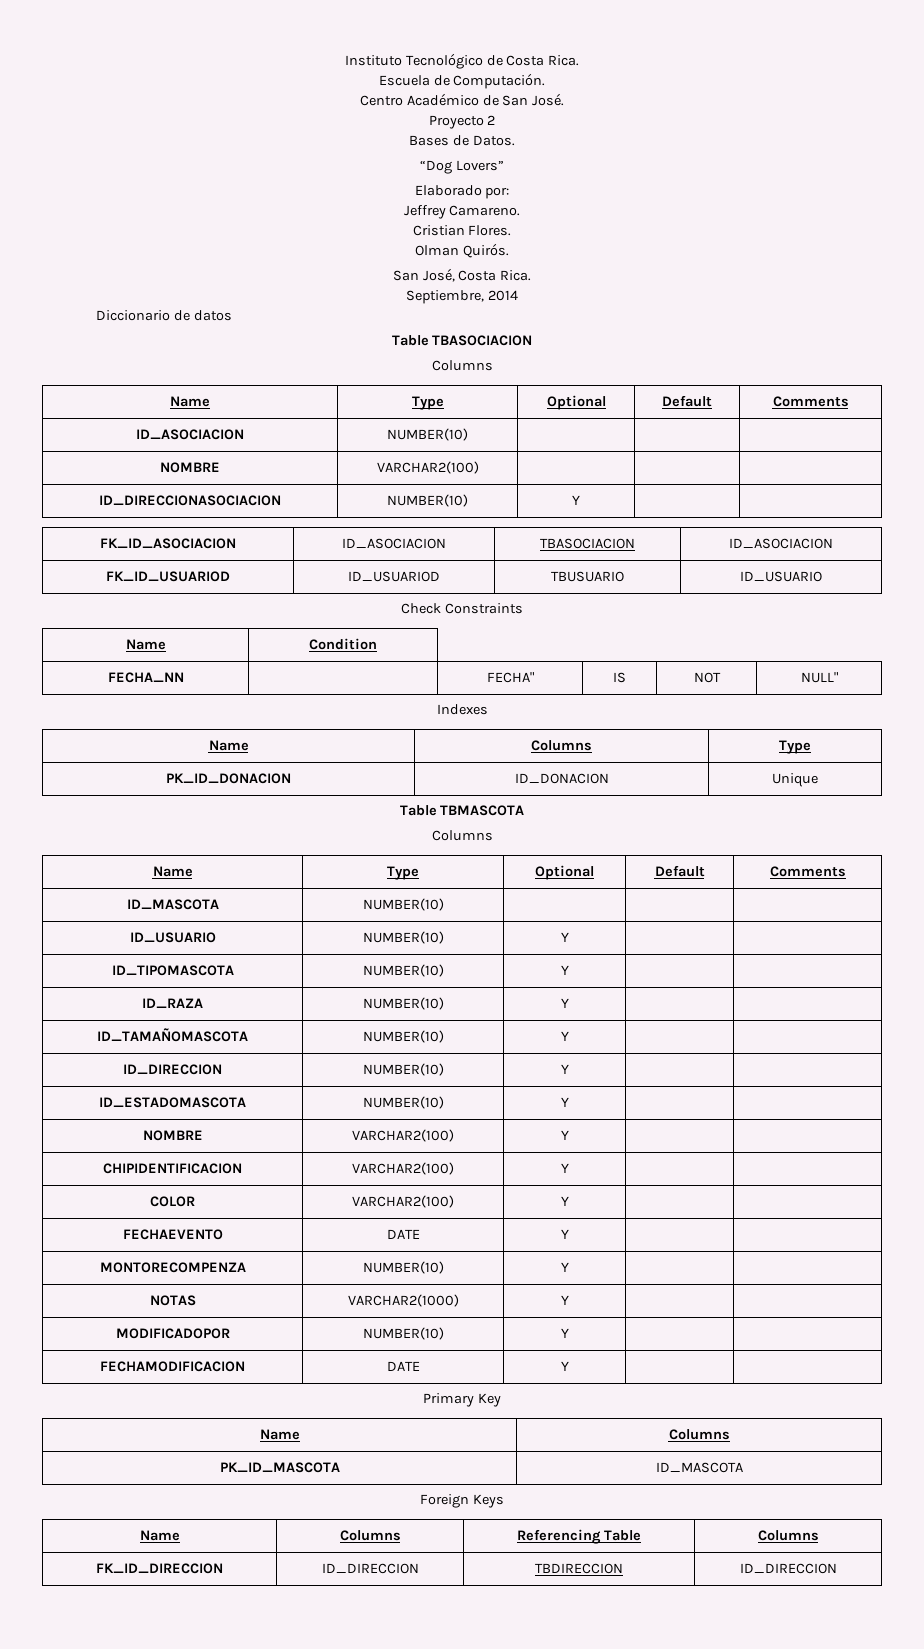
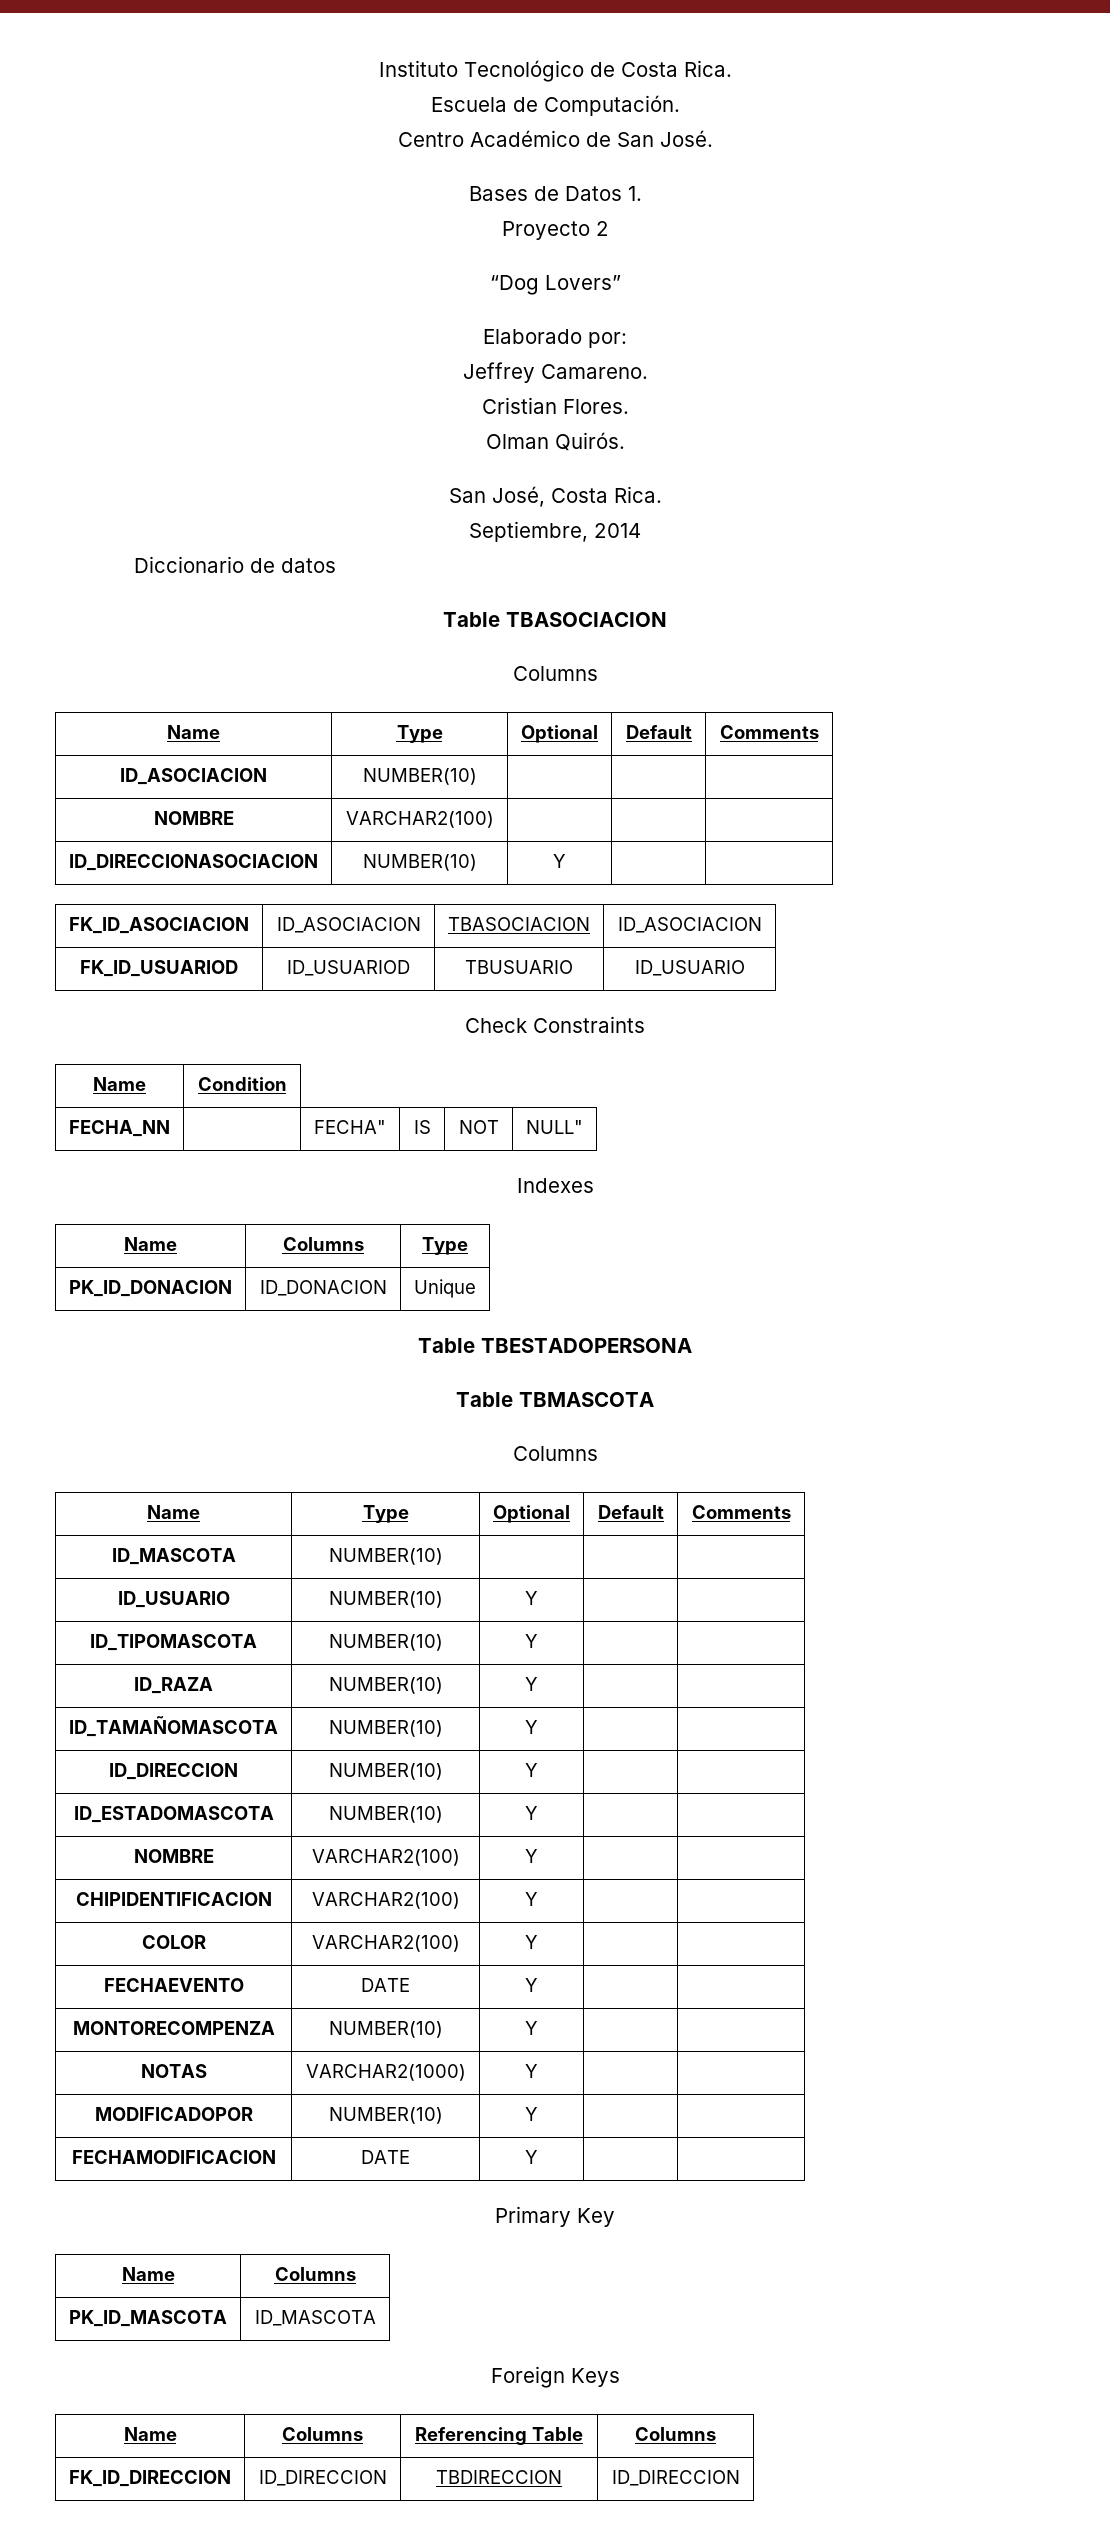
(565, 99) none -> [468,186,642,201] // Bases de Datos 1.
[409,135,515,146] // Bases de Datos. -> (609, 228) none
(818, 780) none -> [418,1338,692,1353] // Table TBESTADOPERSONA

